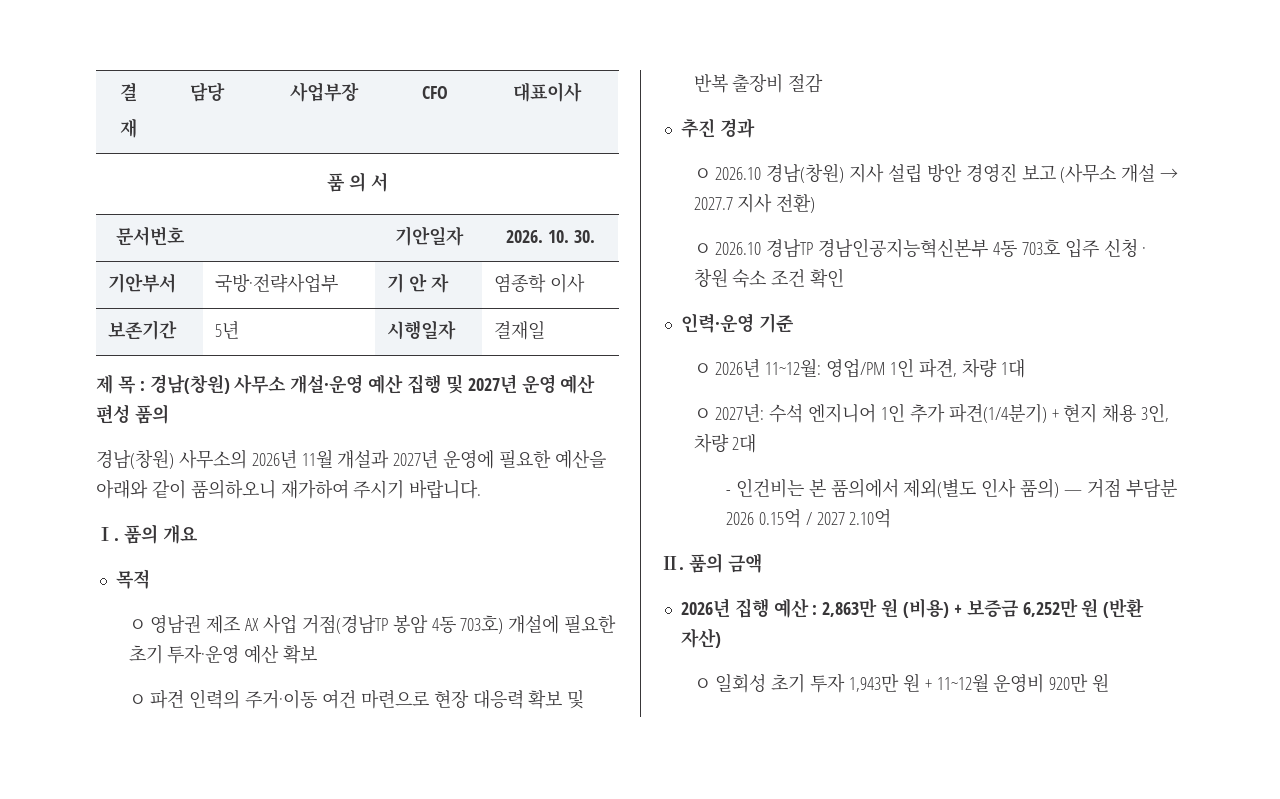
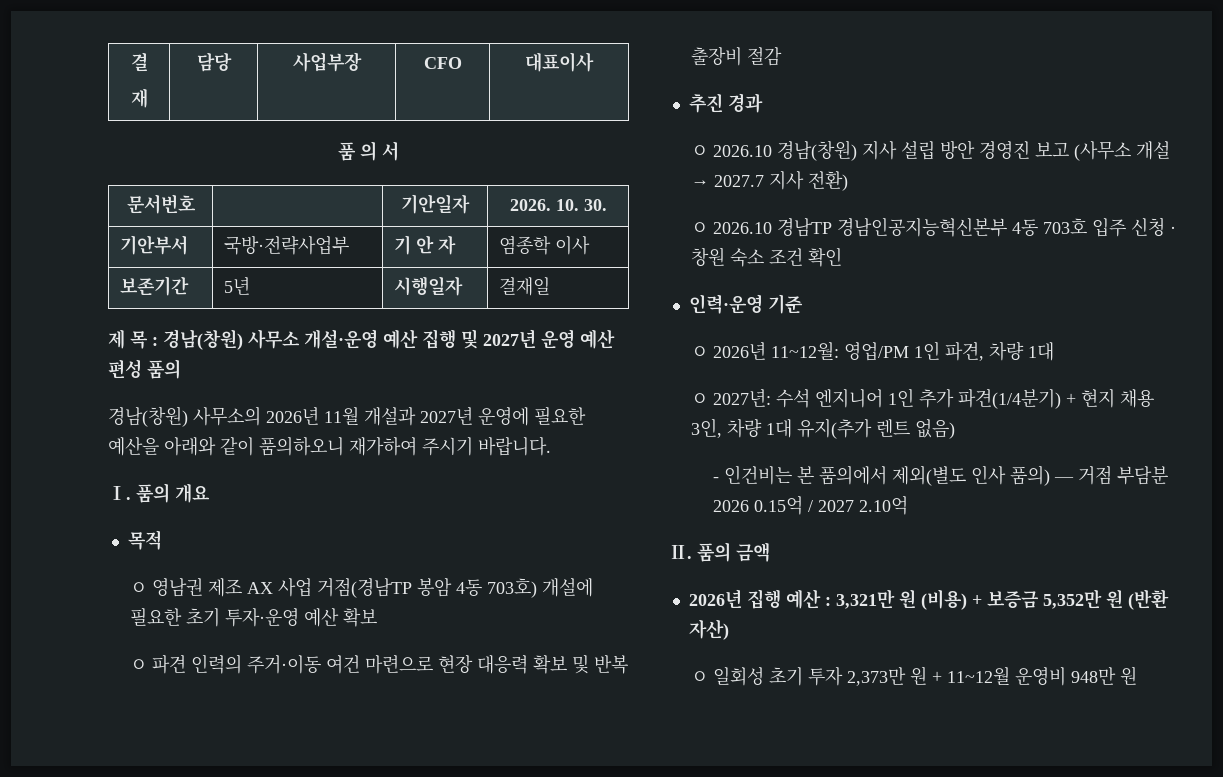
[732,434,757,453] 2대 -> [766,418,956,439] 1대 유지(추가 렌트 없음)
[822,598,878,618] 2,863만 -> [835,589,895,609] 3,321만
[1022,598,1078,618] 6,252만 -> [1042,589,1102,609] 5,352만
[848,674,899,692] 1,943만 -> [847,667,907,686] 2,373만
[1049,674,1089,692] 920만 -> [1071,667,1117,685] 948만

